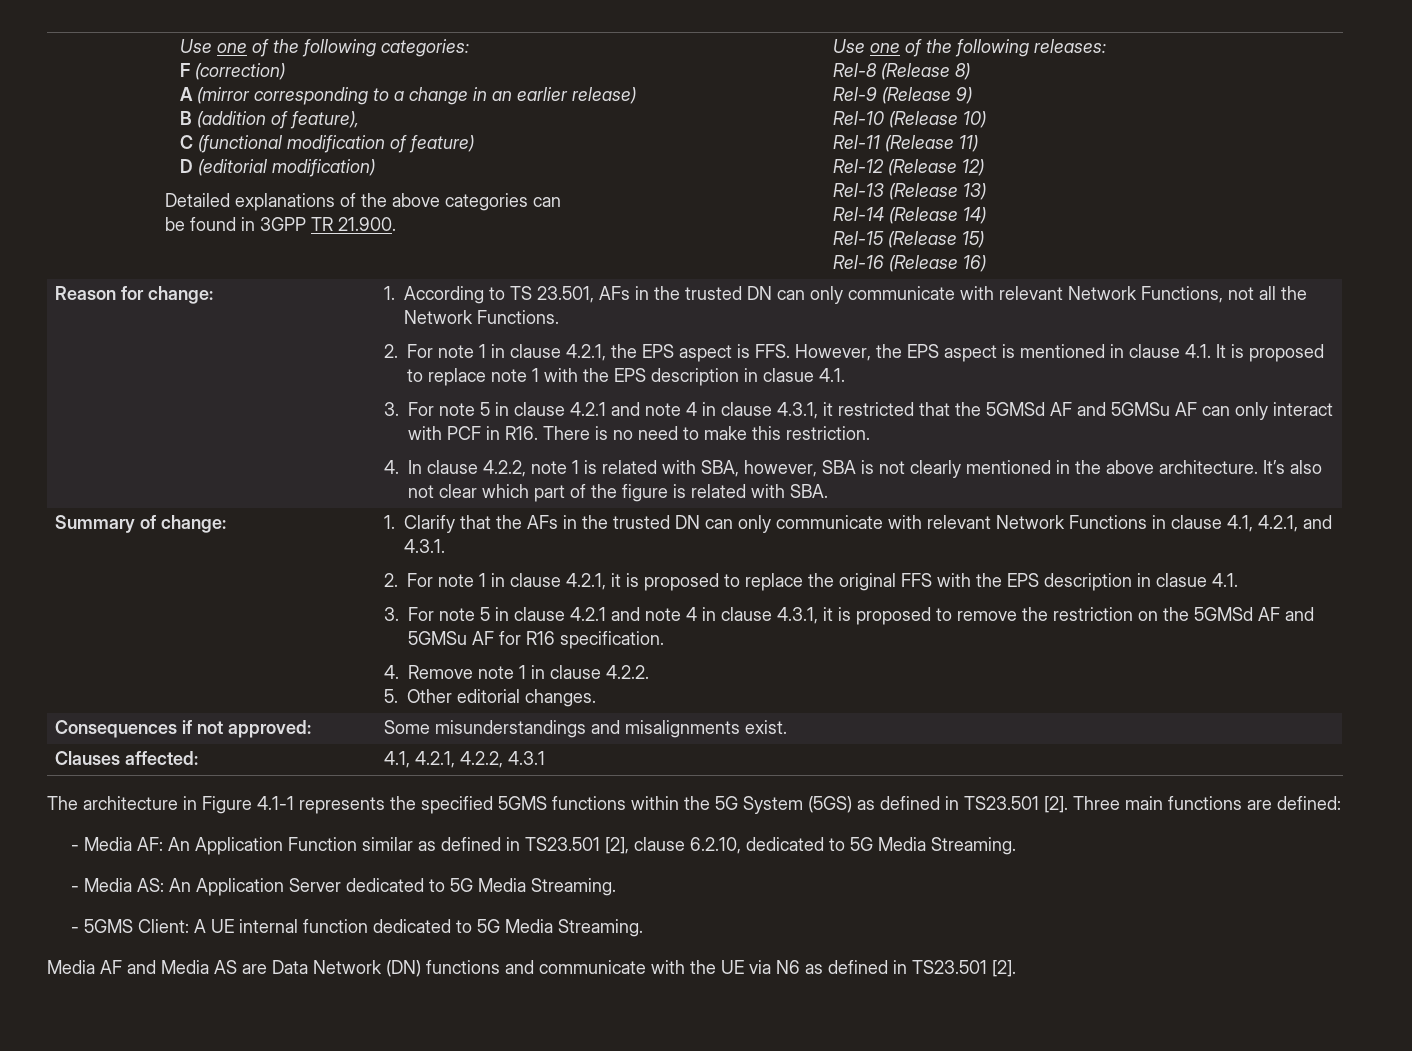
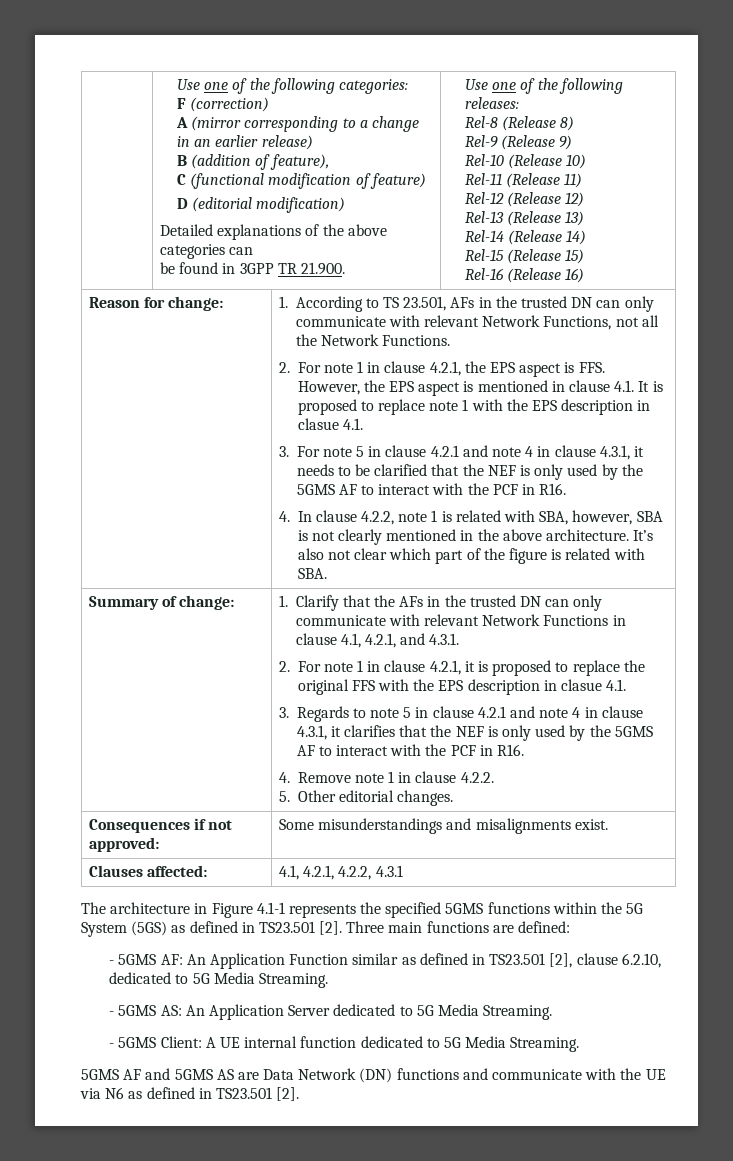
[838,402,1334,420] [408,426,871,440] restricted that the 5GMSd AF and 5GMSu AF can only interact with PCF in R16. There is no need to make this restriction. -> [296,464,643,480] [296,483,567,495] needs to be clarified that the NEF is only used by the 5GMS AF to interact with the PCF in R16.
[408,607,435,621] For -> [296,706,366,722] Regards to
[838,607,1315,625] [408,631,665,649] is proposed to remove the restriction on the 5GMSd AF and 5GMSu AF for R16 specification. -> [344,725,653,741] [296,744,525,756] clarifies that the NEF is only used by the 5GMS AF to interact with the PCF in R16.
[84,837,133,851] Media -> [118,954,157,965] 5GMS
[84,878,133,892] Media -> [118,1005,157,1016] 5GMS
[47,960,209,974] Media AF and Media -> [81,1068,213,1080] 5GMS AF and 5GMS

